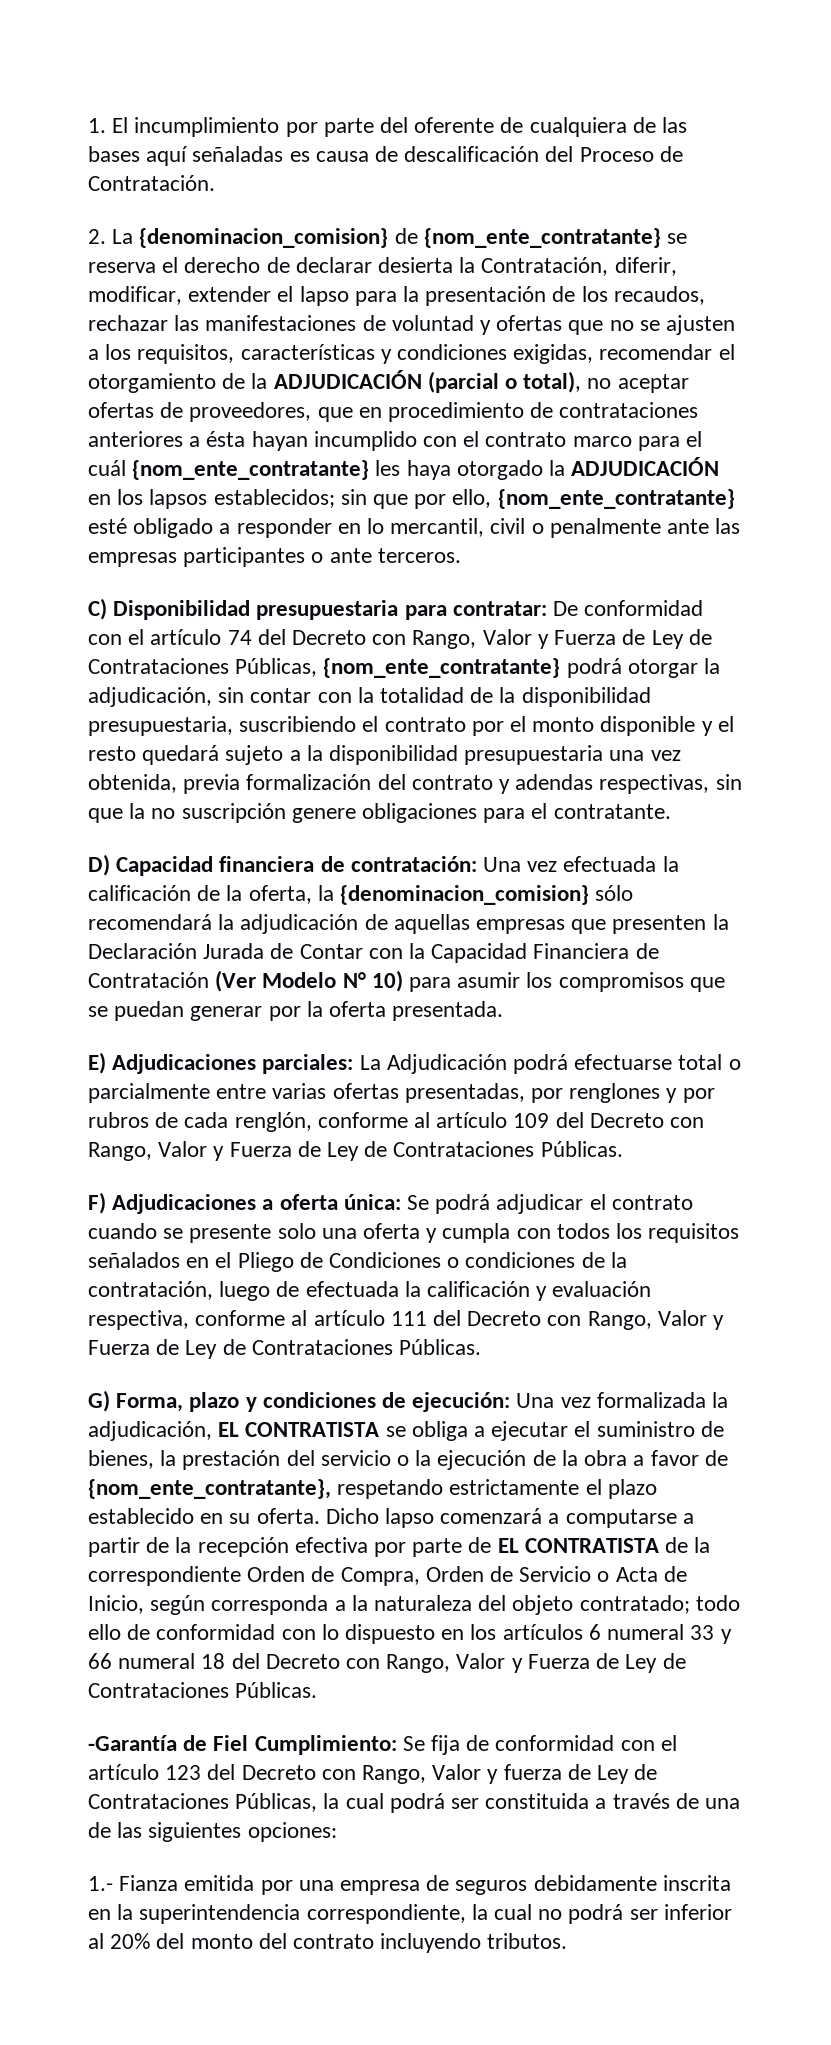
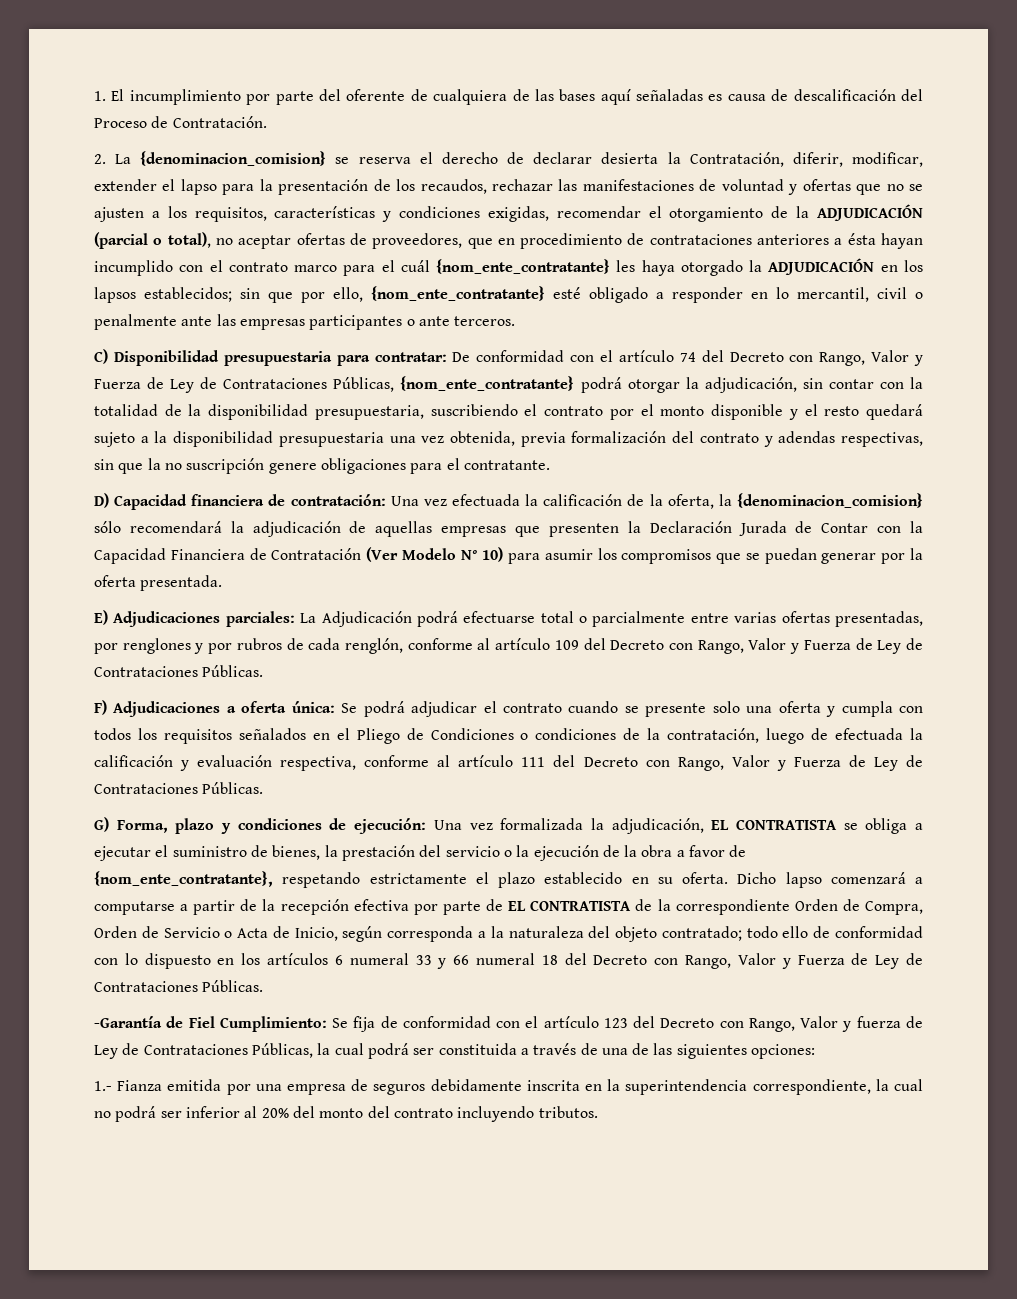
[394,228,661,248] de {nom_ente_contratante} -> (327, 158) none

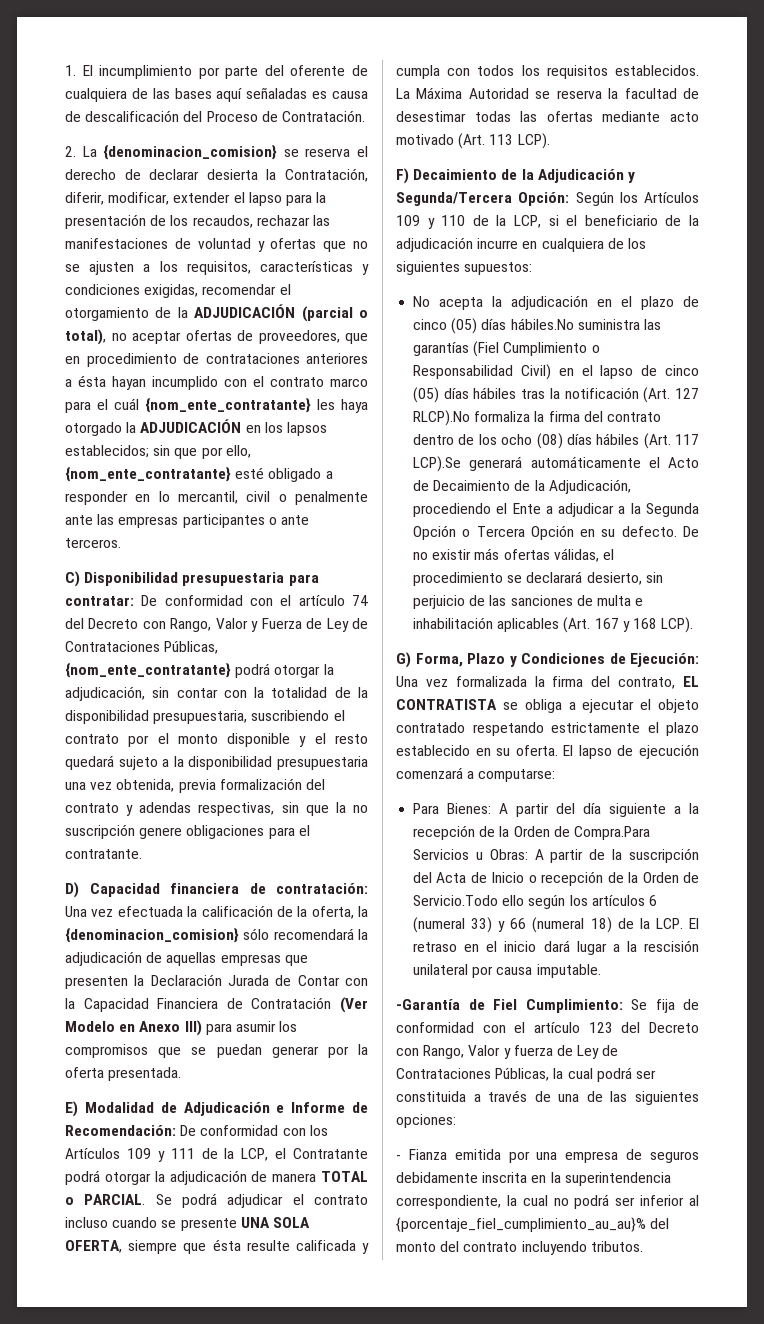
[460,547,504,562] N° 10) -> [119,1020,202,1036] en Anexo III)
[113,611,923,627] [94,638,923,654] [94,665,264,677] [94,700,335,717] Adjudicaciones parciales: La Adjudicación podrá efectuarse total o parcialmente entre varias ofertas presentadas, por renglones y por rubros de cada renglón, conforme al artículo 109 del Decreto con Rango, Valor y Fuerza de Ley de Contrataciones Públicas. // F) Adjudicaciones a oferta única: -> [84,1102,368,1116] [65,1125,328,1136] [65,1148,368,1162] [65,1170,368,1185] [65,1194,146,1205] Modalidad de Adjudicación e Informe de Recomendación: De conformidad con los Artículos 109 y 111 de la LCP, el Contratante podrá otorgar la adjudicación de manera TOTAL o PARCIAL.
(563, 708) none -> [65,1217,108,1228] incluso
[712,701,821,713] solo una oferta -> [240,1217,310,1228] [65,1239,356,1254] UNA SOLA OFERTA, siempre que ésta resulte calificada
[238,728,924,744] [94,755,923,771] [94,782,264,794] [94,817,427,834] señalados en el Pliego de Condiciones o condiciones de la contratación, luego de efectuada la calificación y evaluación respectiva, conforme al artículo 111 del Decreto con Rango, Valor y Fuerza de Ley de Contrataciones Públicas. // G) Forma, plazo y condiciones de ejecución: -> [615,65,699,76] [396,87,699,99] [396,111,699,122] [396,133,550,149] [396,168,635,184] [396,192,699,206] [396,215,699,229] [396,237,646,252] [396,261,533,275] [413,295,699,310] [413,318,661,334] [413,341,600,357] [413,364,699,380] [413,387,699,403] [413,410,661,426] [413,433,699,449] [413,456,699,472] [413,479,631,494] [413,503,699,517] [413,525,699,540] [413,548,614,562] [413,571,663,586] [413,595,644,609] [413,617,694,633] [396,652,699,668] establecidos. La Máxima Autoridad se reserva la facultad de desestimar todas las ofertas mediante acto motivado (Art. 113 LCP). // F) Decaimiento de la Adjudicación y Segunda/Tercera Opción: Según los Artículos 109 y 110 de la LCP, si el beneficiario de la adjudicación incurre en cualquiera de los siguientes supuestos: // No acepta la adjudicación en el plazo de cinco (05) días hábiles.No suministra las garantías (Fiel Cumplimiento o Responsabilidad Civil) en el lapso de cinco (05) días hábiles tras la notificación (Art. 127 RLCP).No formaliza la firma del contrato dentro de los ocho (08) días hábiles (Art. 117 LCP).Se generará automáticamente el Acto de Decaimiento de la Adjudicación, procediendo el Ente a adjudicar a la Segunda Opción o Tercera Opción en su defecto. De no existir más ofertas válidas, el procedimiento se declarará desierto, sin perjuicio de las sanciones de multa e inhabilitación aplicables (Art. 167 y 168 LCP). // G) Forma, Plazo y Condiciones de Ejecución:
[611,818,704,834] adjudicación, -> [552,676,676,689] firma del contrato,
[172,845,747,861] [94,871,273,887] suministro de bienes, la prestación del servicio o la ejecución de la obra a favor de {nom_ente_contratante}, -> [658,699,699,713] [396,722,465,733] objeto contratado
[737,872,923,888] [94,899,924,915] [94,926,924,942] [94,953,924,969] [94,980,264,992] Dicho lapso comenzará a computarse a partir de la recepción efectiva por parte de EL CONTRATISTA de la correspondiente Orden de Compra, Orden de Servicio o Acta de Inicio, según corresponda a la naturaleza del objeto contratado; todo ello de conformidad con lo dispuesto en los artículos 6 numeral 33 y 66 numeral 18 del Decreto con Rango, Valor y Fuerza de Ley de Contrataciones Públicas. -> [563,744,699,759] [396,767,556,782] [413,803,699,817] [413,825,650,840] [413,848,699,863] [413,871,699,886] [413,895,657,909] [413,917,699,933] [413,940,699,955] [413,964,601,978] El lapso de ejecución comenzará a computarse: // Para Bienes: A partir del día siguiente a la recepción de la Orden de Compra.Para Servicios u Obras: A partir de la suscripción del Acta de Inicio o recepción de la Orden de Servicio.Todo ello según los artículos 6 (numeral 33) y 66 (numeral 18) de la LCP. El retraso en el inicio dará lugar a la rescisión unilateral por causa imputable.
[94,1081,112,1091] 1.- -> [396,1155,401,1160] -
[261,1108,289,1118] 20% -> [396,1217,646,1232] {porcentaje_fiel_cumplimiento_au_au}%

